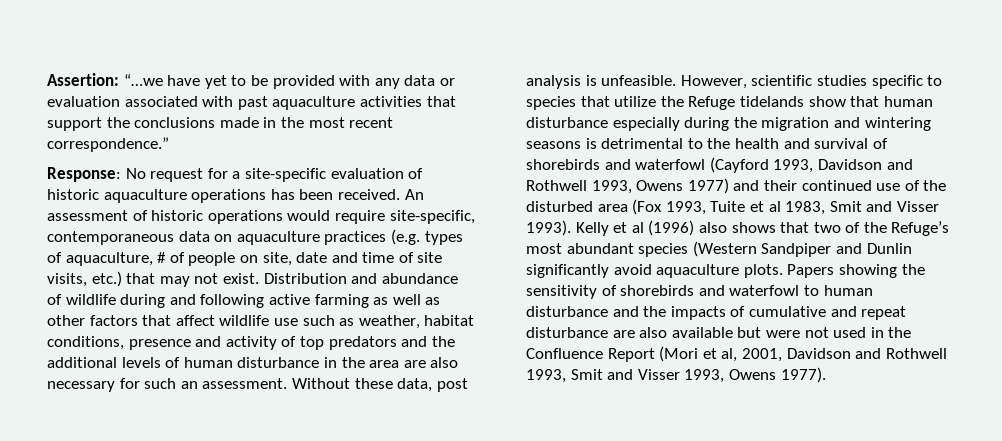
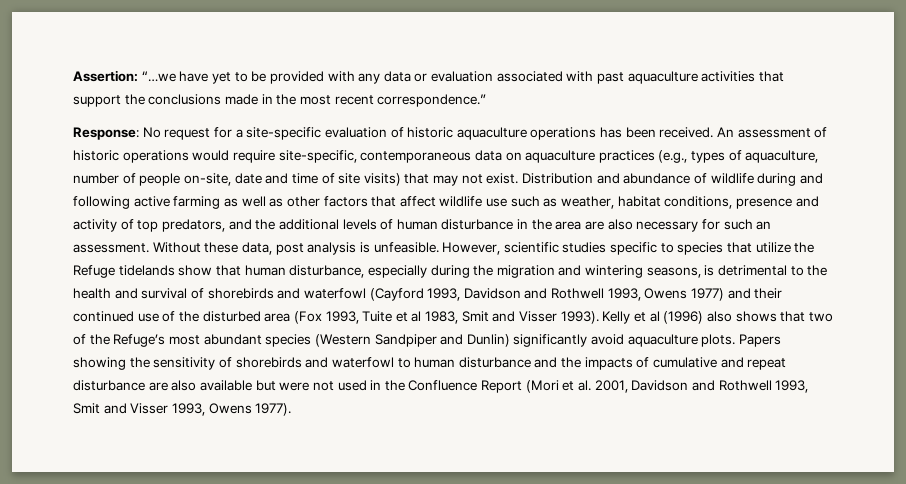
[390,229,420,245] (e.g. -> [658,150,688,163] (e.g.,
[157,252,167,263] # -> [73,173,119,184] number
[239,252,292,266] on site, -> [183,173,231,186] on-site,
[47,271,122,287] visits, etc.) -> [363,173,401,186] visits)
[328,336,397,350] predators -> [161,219,225,232] predators,
[526,117,608,128] disturbance -> [289,265,365,278] disturbance,
[526,141,581,149] seasons -> [646,267,701,278] seasons,
[866,243,912,254] Dunlin -> [466,334,510,347] Dunlin)
[721,348,738,362] al, -> [578,380,592,391] al.

